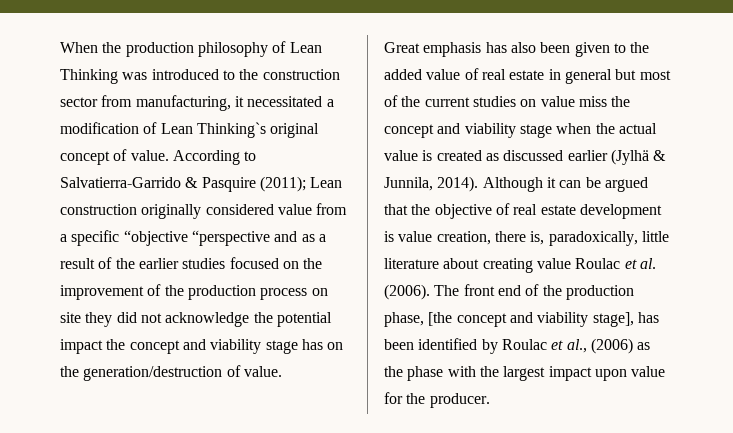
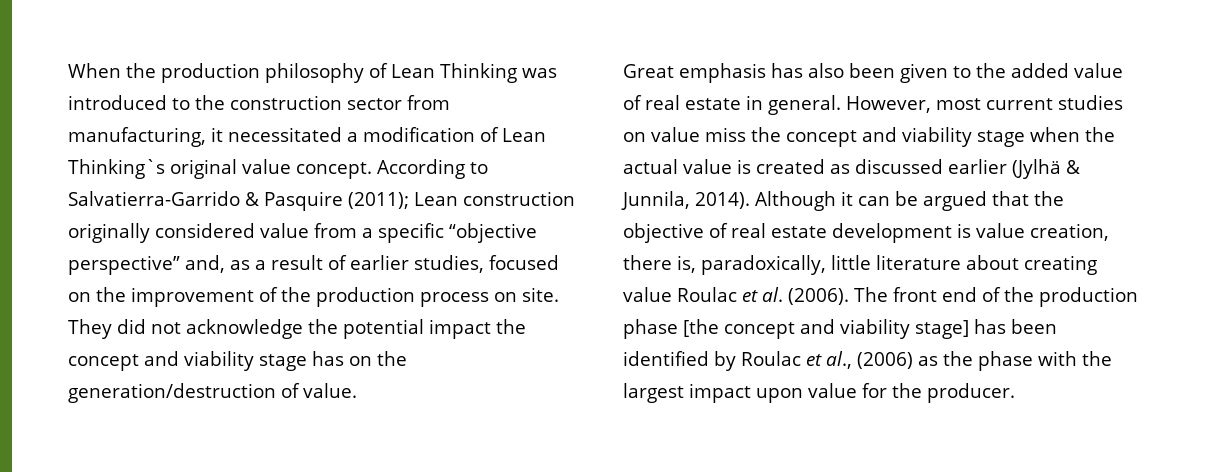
[60,149,169,165] concept of value. -> [242,159,372,179] value concept.
[191,230,298,246] “perspective and -> [68,255,225,275] perspective” and,
[115,258,226,269] the earlier studies -> [350,255,484,273] earlier studies,
[60,312,113,327] site they -> [522,287,559,302] [68,319,112,339] site. They
[564,69,671,84] [384,95,421,107] general but most of the -> [768,95,981,115] general. However, most
[384,312,424,327] phase, -> [623,319,678,339] phase
[592,312,634,327] stage], -> [915,320,969,339] stage]

